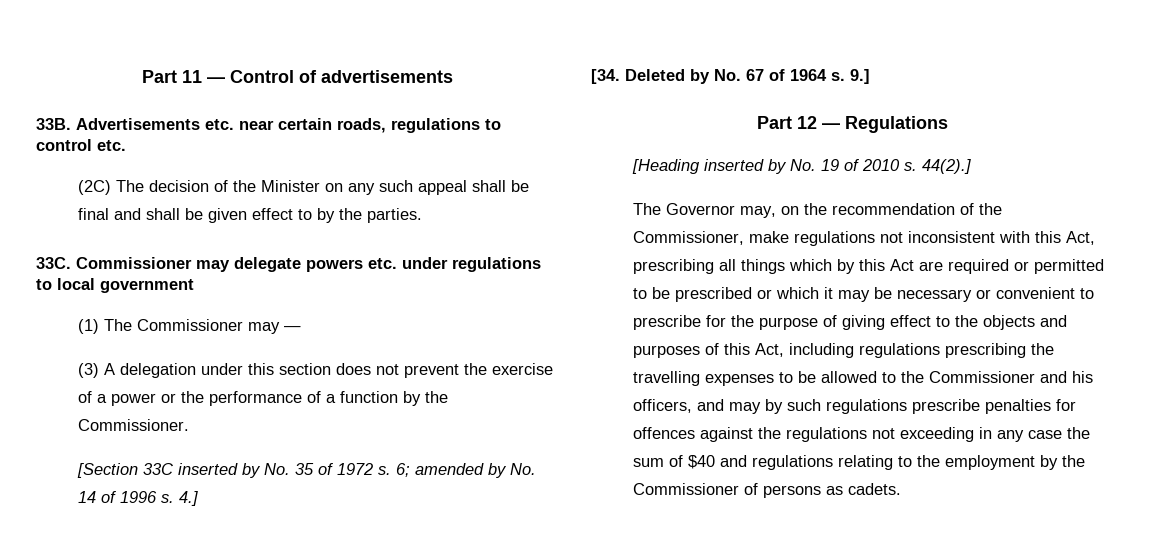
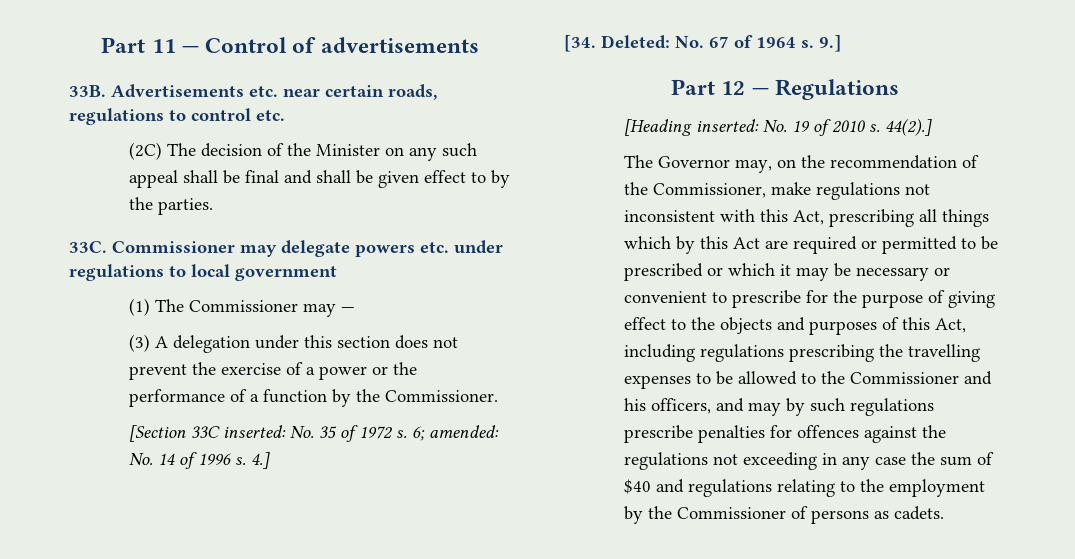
[177,463,261,478] inserted by -> [223,425,287,438] inserted:
[414,463,507,478] amended by -> [429,425,500,438] amended:
[625,69,710,84] Deleted by -> [601,35,670,49] Deleted:
[703,159,787,174] inserted by -> [696,119,760,132] inserted:

